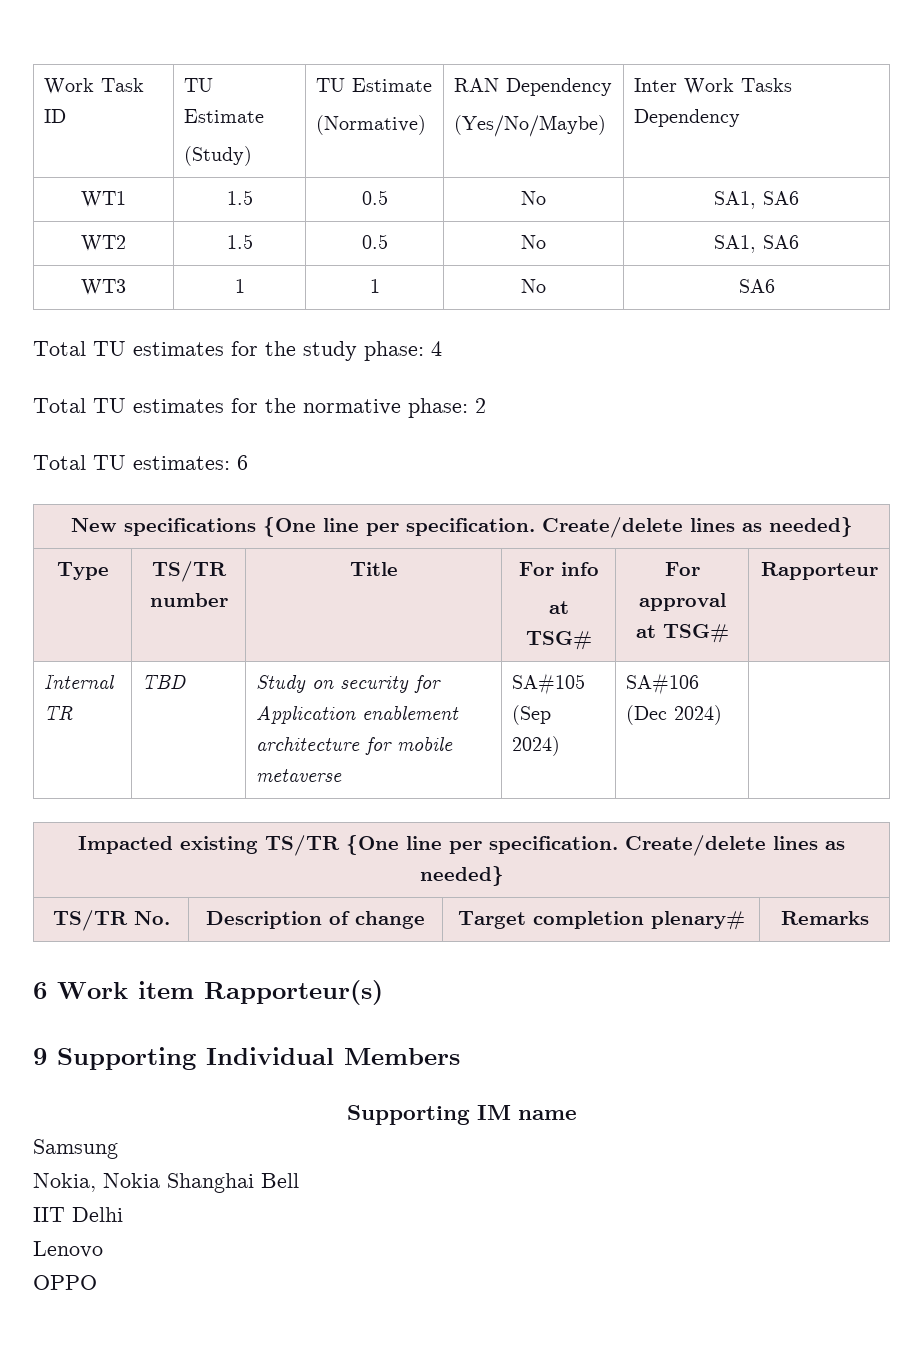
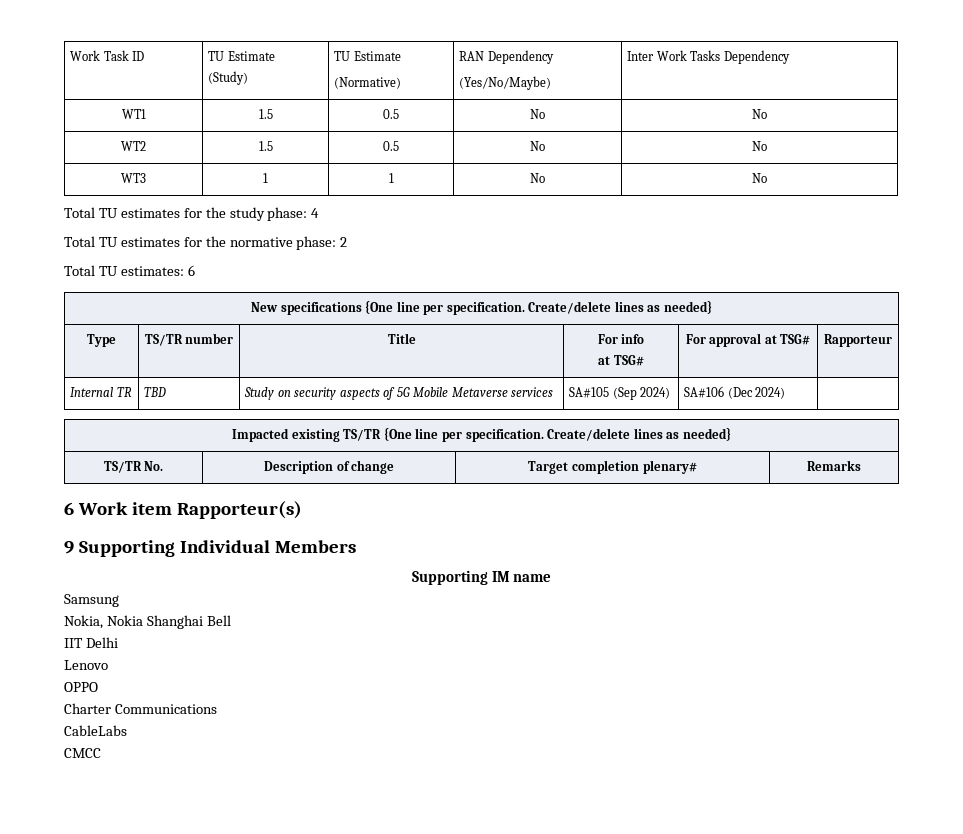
[714,191,799,209] SA1, SA6 -> [752,109,767,119] No
[714,235,799,253] SA1, SA6 -> [752,141,767,151] No
[738,279,775,293] SA6 -> [752,173,767,183] No
[414,675,442,693] [256,705,460,724] [256,736,454,755] [256,769,343,782] for Application enablement architecture for mobile metaverse -> [339,387,554,400] aspects of 5G Mobile Metaverse services
(97, 1282) none -> [64,703,217,714] [64,725,127,736] [64,748,101,758] // Charter Communications // CableLabs // CMCC

